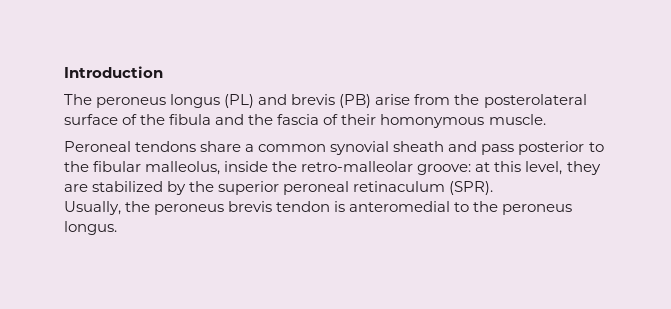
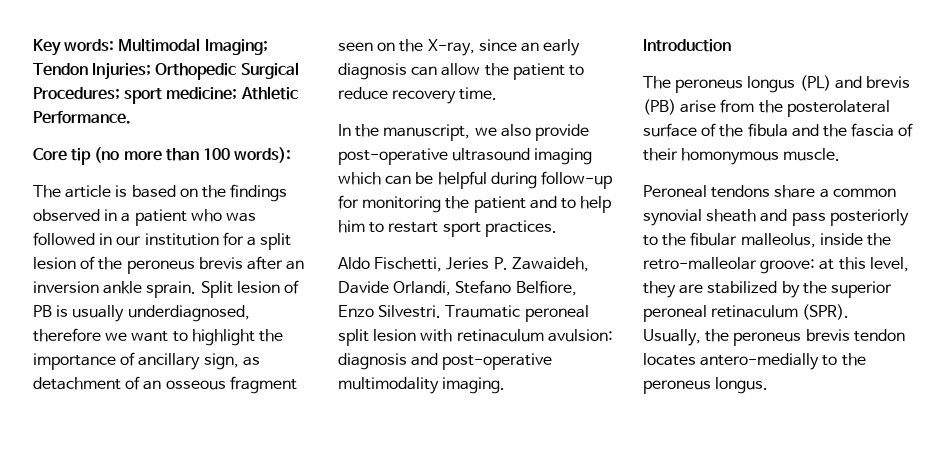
(64, 72) none -> [33,38,268,56] [33,62,299,80] [33,86,298,104] [33,111,131,124] [33,147,292,165] [33,184,288,202] [33,209,256,226] [33,232,292,250] [33,256,305,274] [33,280,299,298] [33,305,250,322] [33,328,283,346] [33,352,260,370] [33,376,297,394] [338,39,581,56] [338,63,584,80] [338,87,498,104] [338,124,589,141] [338,148,593,165] [338,171,612,189] [338,195,612,213] [338,220,557,237] [338,257,589,272] [338,280,577,296] [338,305,589,322] [338,329,613,346] [338,353,553,370] [338,377,506,394] Key words: Multimodal Imaging; Tendon Injuries; Orthopedic Surgical Procedures; sport medicine; Athletic Performance. // Core tip (no more than 100 words): // The article is based on the findings observed in a patient who was followed in our institution for a split lesion of the peroneus brevis after an inversion ankle sprain. Split lesion of PB is usually underdiagnosed, therefore we want to highlight the importance of ancillary sign, as detachment of an osseous fragment seen on the X-ray, since an early diagnosis can allow the patient to reduce recovery time. // In the manuscript, we also provide post-operative ultrasound imaging which can be helpful during follow-up for monitoring the patient and to help him to restart sport practices. // Aldo Fischetti, Jeries P. Zawaideh, Davide Orlandi, Stefano Belfiore, Enzo Silvestri. Traumatic peroneal split lesion with retinaculum avulsion: diagnosis and post-operative multimodality imaging. //
[518,141,585,155] posterior -> [829,209,909,226] posteriorly
[334,201,451,212] is anteromedial -> [643,353,820,370] locates antero-medially

